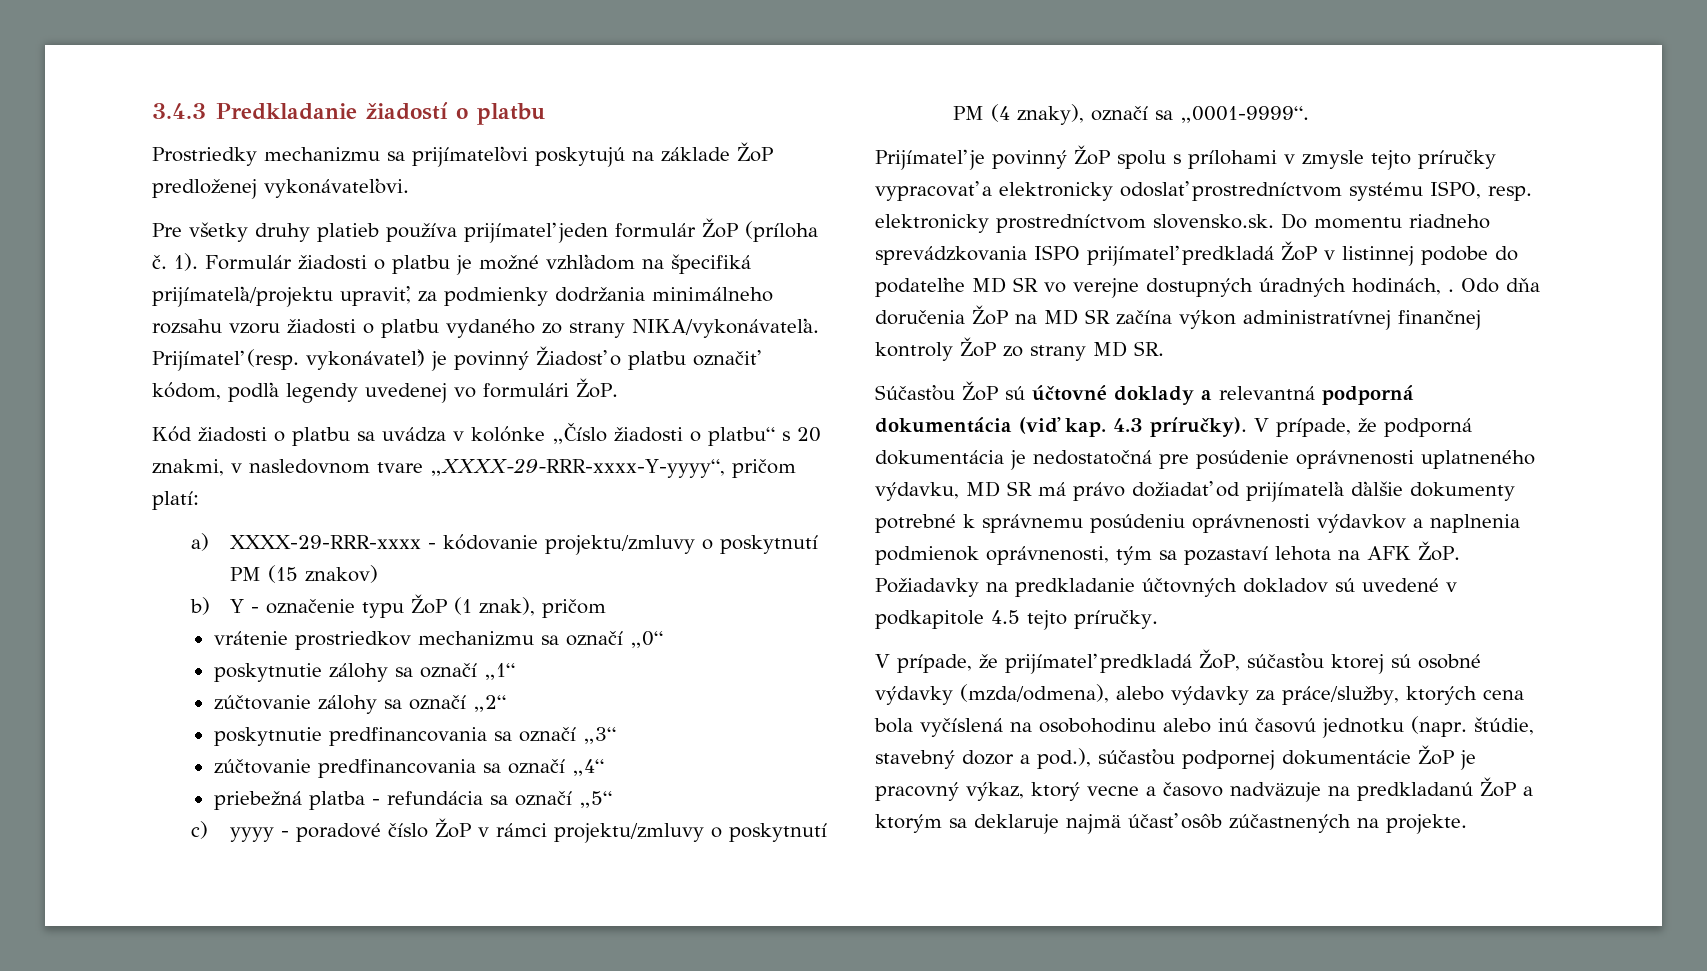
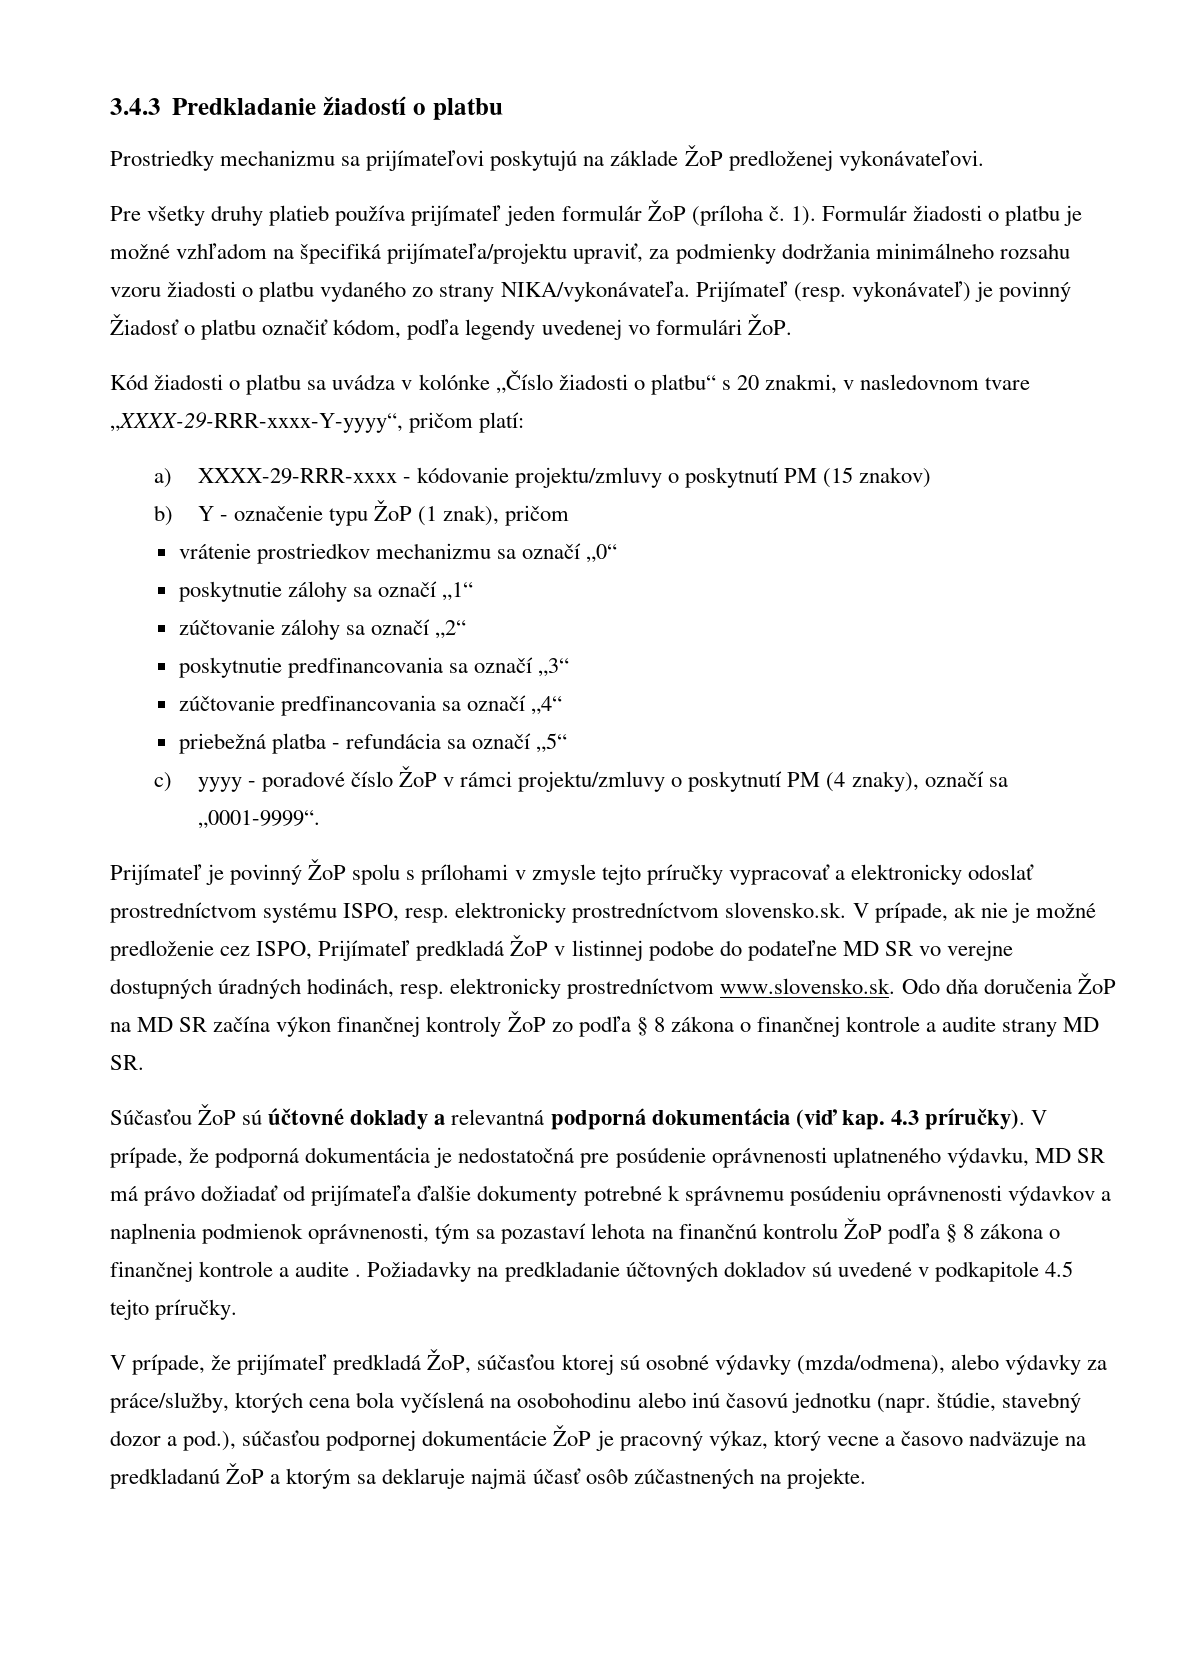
[1281,213,1490,229] [875,245,1179,266] Do momentu riadneho sprevádzkovania ISPO prijímateľ -> [852,902,1096,923] [110,940,411,961] V prípade, ak nie je možné predloženie cez ISPO, Prijímateľ
[1448,289,1454,292] . -> [400,978,896,999] resp. elektronicky prostredníctvom www.slovensko.sk.
[1243,310,1391,330] administratívnej -> (332, 1026) none
(1023, 351) none -> [578,1016,997,1037] podľa § 8 zákona o finančnej kontrole a audite
[1367,541,1460,561] AFK ŽoP. -> [678,1218,1061,1244] [110,1261,362,1282] finančnú kontrolu ŽoP podľa § 8 zákona o finančnej kontrole a audite .

